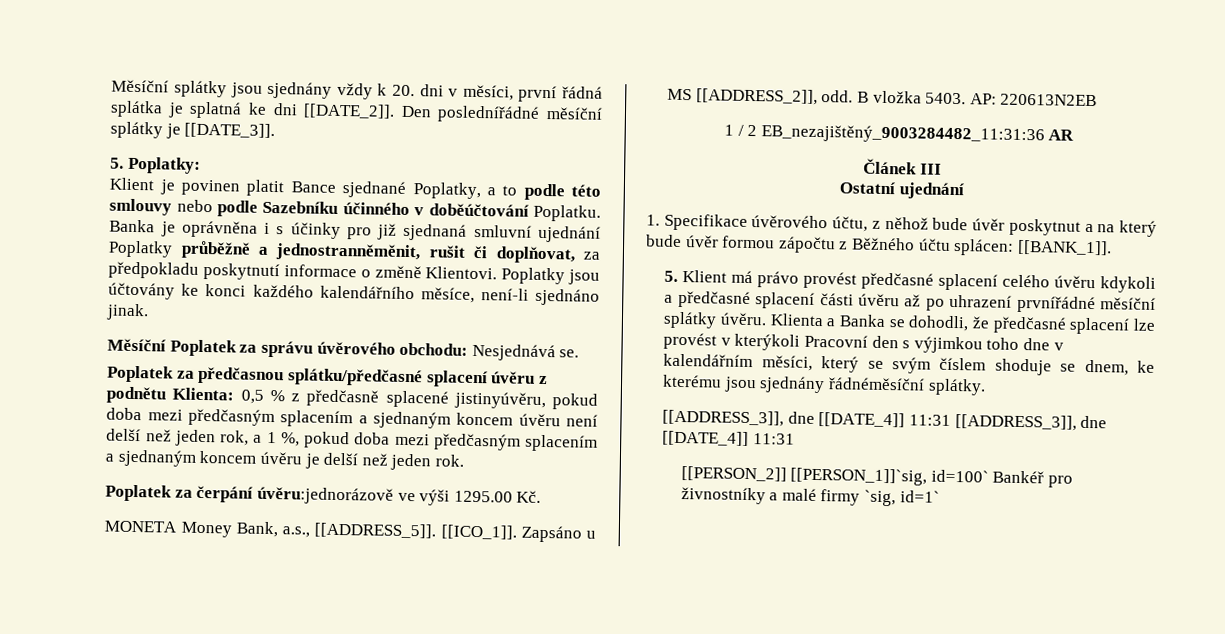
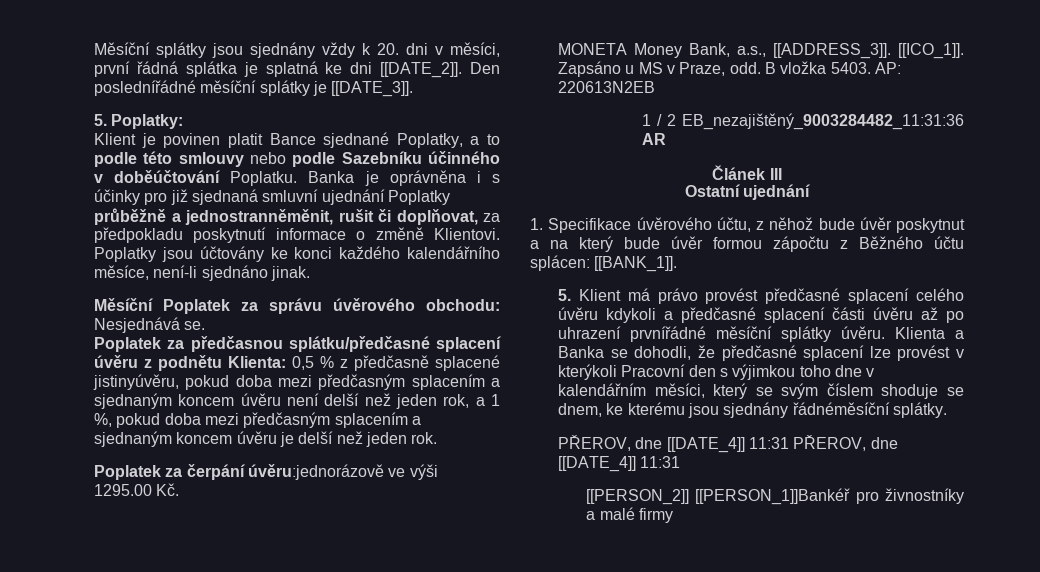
[314,522,437,539] [[ADDRESS_5]]. -> [773,43,892,59] [[ADDRESS_3]].
[695,88,818,105] [[ADDRESS_2]], -> [667,62,726,76] v Praze,
[662,409,1077,431] [[ADDRESS_3]], dne [[DATE_4]] 11:31 [[ADDRESS_3]], -> [558,435,867,453] PŘEROV, dne [[DATE_4]] 11:31 PŘEROV,
[790,467,1045,486] [[PERSON_1]]`sig, id=100` Bankéř -> [695,488,851,505] [[PERSON_1]]Bankéř
[863,489,940,507] `sig, id=1` -> (673, 515) none

